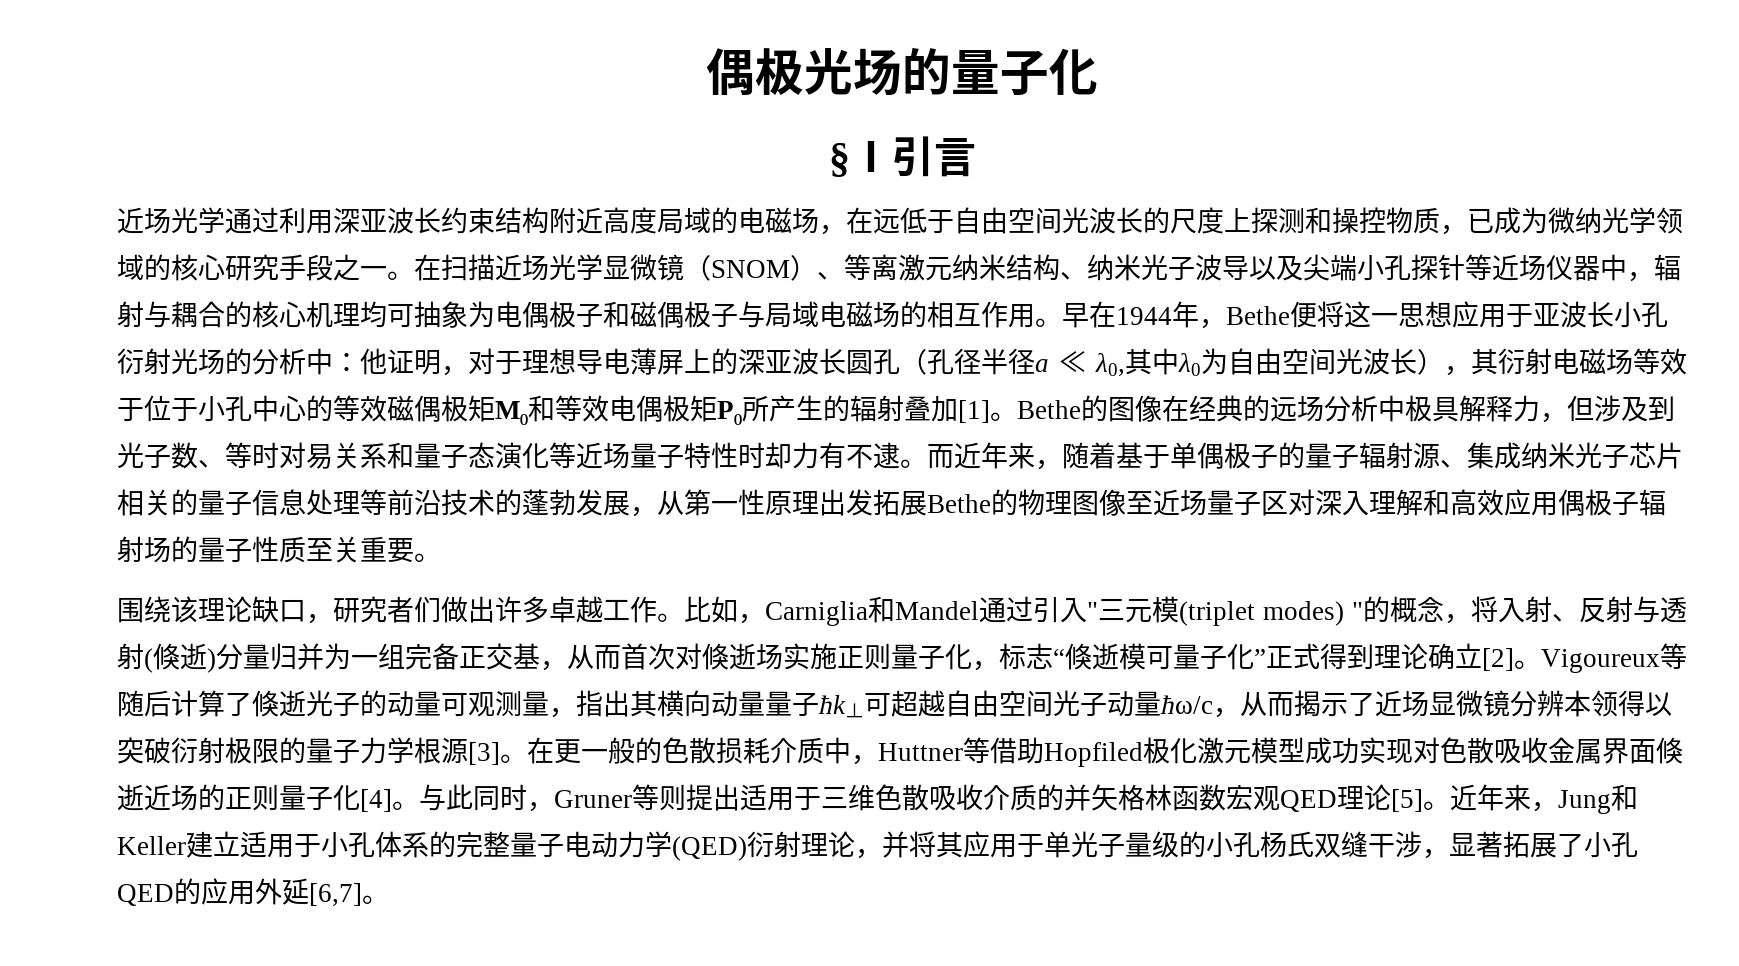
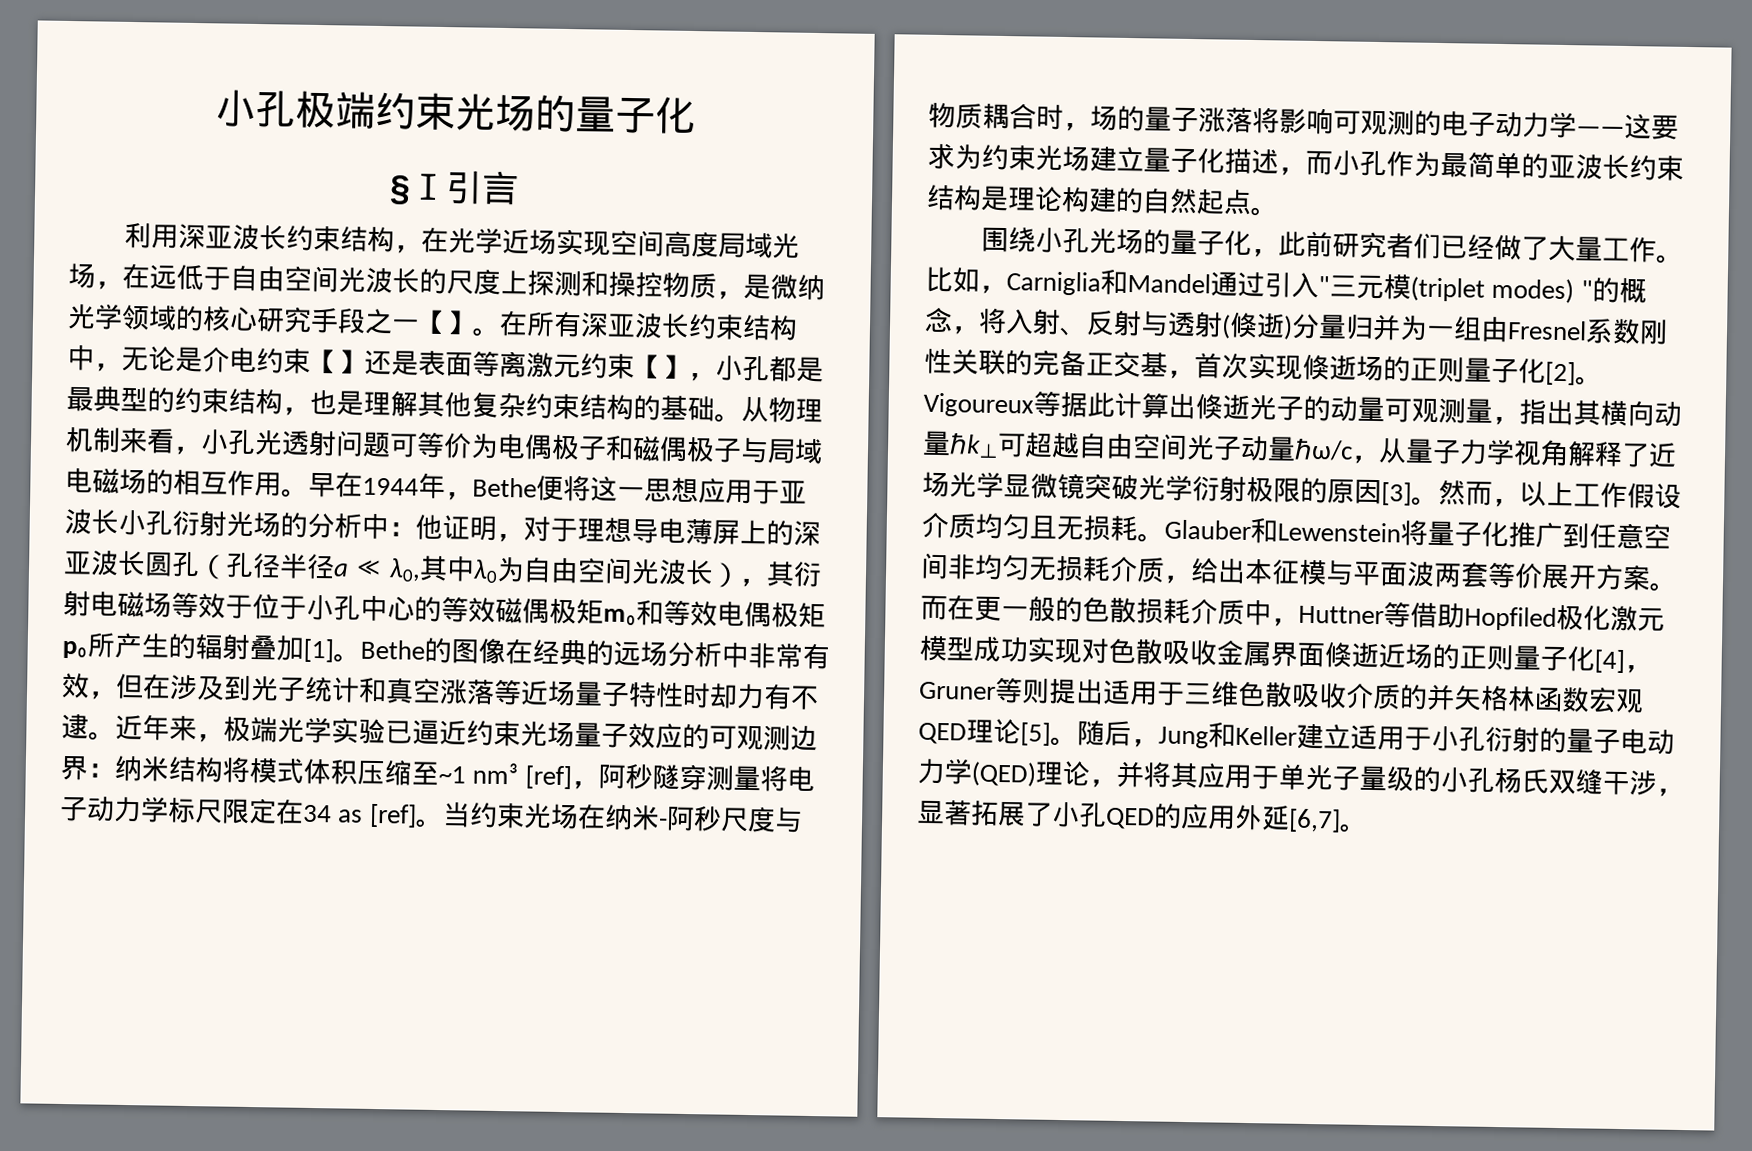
[706,48,804,96] 偶极 -> [214,89,456,131] 小孔极端约束
[117,207,279,234] 近场光学通过 -> (519, 188) none
[549,207,603,234] 附近 -> [394,227,666,257] ，在光学近场实现空间
[711,207,792,234] 的电磁 -> [772,233,801,259] 光
[1467,207,1548,234] 已成为 -> [743,273,771,300] 是
[387,254,1681,282] [117,301,468,328] 。在扫描近场光学显微镜（SNOM）、等离激元纳米结构、纳米光子波导以及尖端小孔探针等近场仪器中，辐射与耦合的核心机理均可抽象 -> [418,309,798,341] [67,344,824,383] [66,385,823,423] [65,426,472,459] 【】。在所有深亚波长约束结构中，无论是介电约束【】还是表面等离激元约束【】，小孔都是最典型的约束结构，也是理解其他复杂约束结构的基础。从物理机制来看，小孔光透射问题可等价
[495,401,528,425] M₀ -> [603,608,637,626] m₀
[717,401,742,425] P₀ -> [62,640,88,659] p₀
[1405,395,1675,423] [117,442,549,469] 极具解释力，但涉及到光子数、等时对易关系和量子态演化 -> [748,642,830,670] [61,672,495,705] 非常有效，但在涉及到光子统计和真空涨落
[927,442,1683,470] [117,489,1666,517] [117,536,441,563] [117,596,603,624] 而近年来，随着基于单偶极子的量子辐射源、集成纳米光子芯片相关的量子信息处理等前沿技术的蓬勃发展，从第一性原理出发拓展Bethe的物理图像至近场量子区对深入理解和高效应用偶极子辐射场的量子性质至关重要。 // 围绕该理论缺口，研究者们做出许多卓越 -> [115,714,818,752] [60,755,815,792] [59,796,803,833] [928,102,1679,140] [927,142,1684,181] [926,184,1278,217] [981,227,1604,262] 近年来，极端光学实验已逼近约束光场量子效应的可观测边界：纳米结构将模式体积压缩至~1 nm³ [ref]，阿秒隧穿测量将电子动力学标尺限定在34 as [ref]。当约束光场在纳米-阿秒尺度与物质耦合时，场的量子涨落将影响可观测的电子动力学——这要求为约束光场建立量子化描述，而小孔作为最简单的亚波长约束结构是理论构建的自然起点。 // 围绕小孔光场的量子化，此前研究者们已经做了大量
[405,643,1482,671] 完备正交基，从而首次对倏逝场实施正则量子化，标志“倏逝模可量子化”正式得到理论确立 -> [1480,316,1668,345] [924,348,1546,384] 由Fresnel系数刚性关联的完备正交基，首次实现倏逝场的正则量子化
[117,690,252,717] 随后计算了 -> [1060,391,1196,420] 据此计算出
[765,691,819,717] 量子 -> (951, 443) none
[1267,690,1672,717] [117,737,527,765] 而揭示了近场显微镜分辨本领得以突破衍射极限的量子力学根源[3]。 -> [1405,438,1677,468] [922,471,1682,509] [921,512,1671,550] [920,552,1677,592] [920,595,948,621] 量子力学视角解释了近场光学显微镜突破光学衍射极限的原因[3]。然而，以上工作假设介质均匀且无损耗。Glauber和Lewenstein将量子化推广到任意空间非均匀无损耗介质，给出本征模与平面波两套等价展开方案。而
[392,784,527,811] 。与此同时 -> (1625, 661) none
[1450,784,1531,811] 近年来 -> [1077,720,1132,747] 随后
[375,831,510,858] 体系的完整 -> [1485,726,1567,754] 衍射的
[747,831,801,858] 衍射 -> (1037, 774) none

